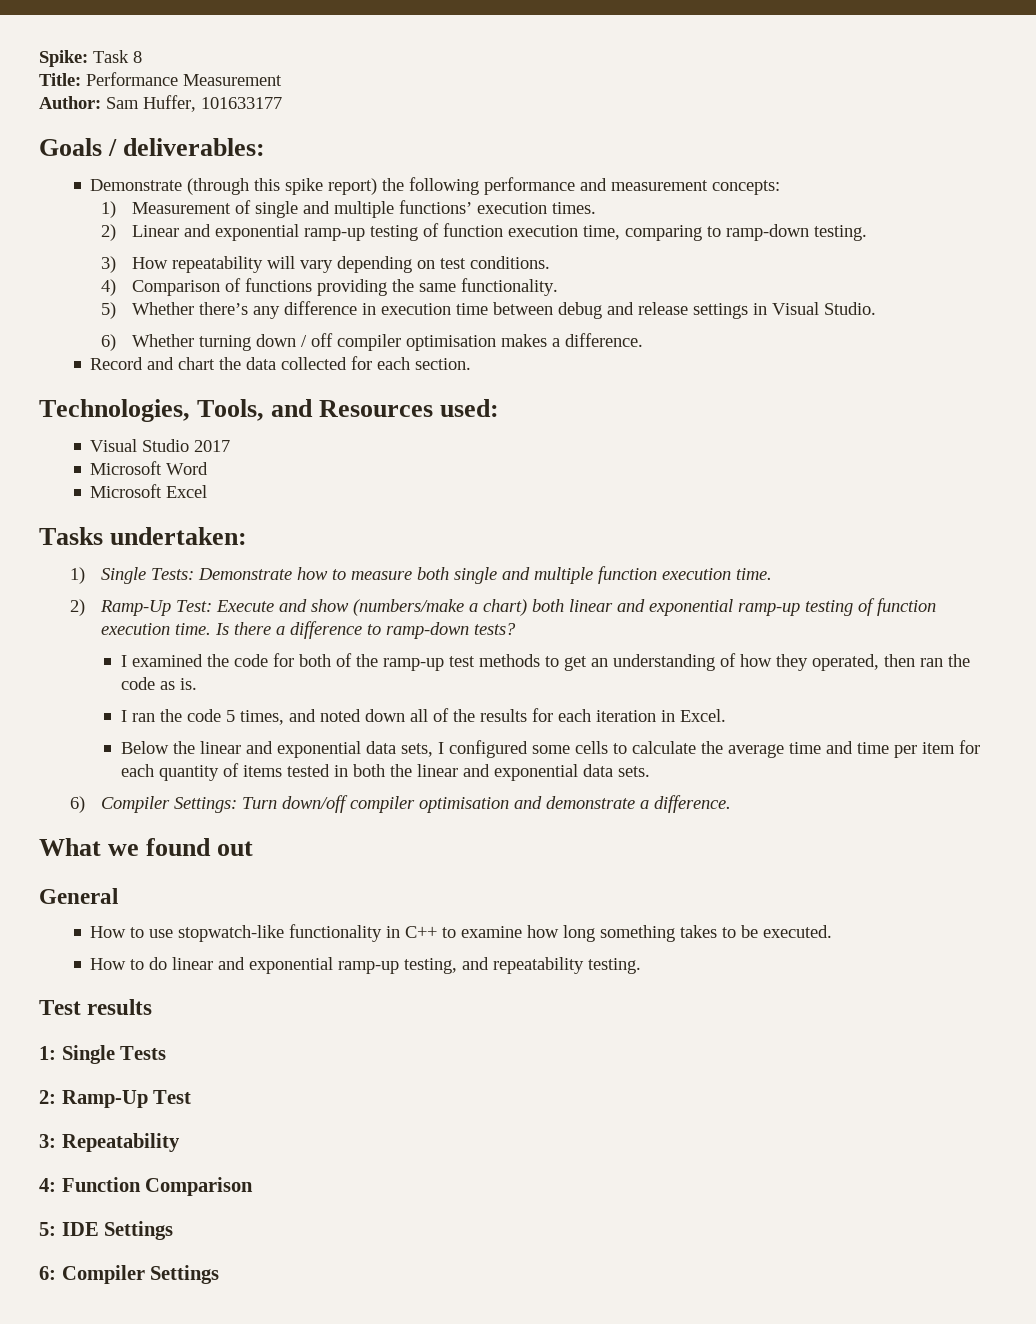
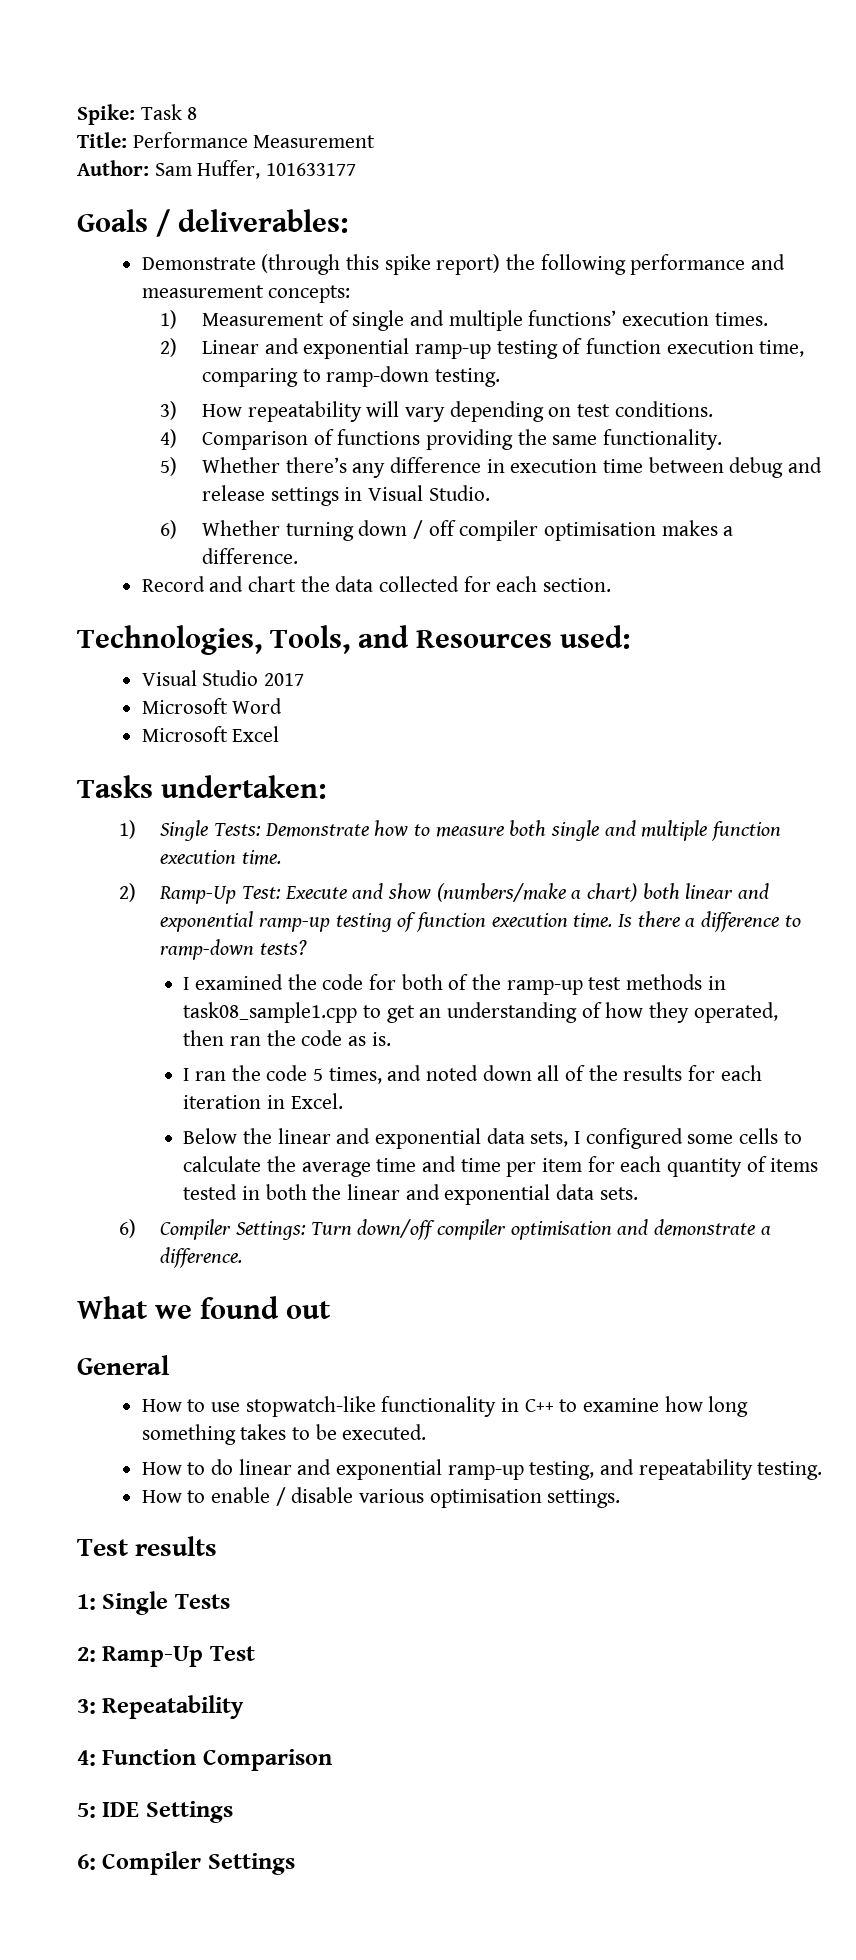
(541, 660) none -> [707,976,726,990] [183,1002,358,1023] in task08_sample1.cpp
(642, 966) none -> [141,1487,621,1508] // How to enable / disable various optimisation settings.

